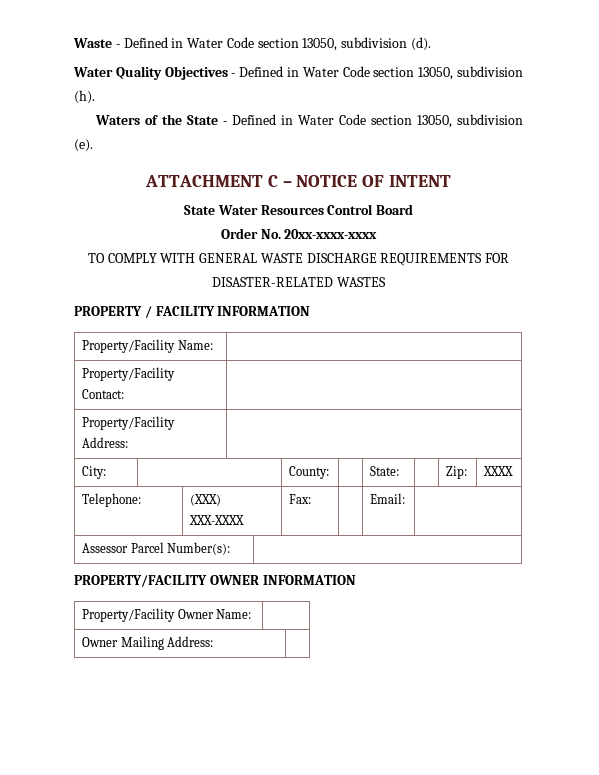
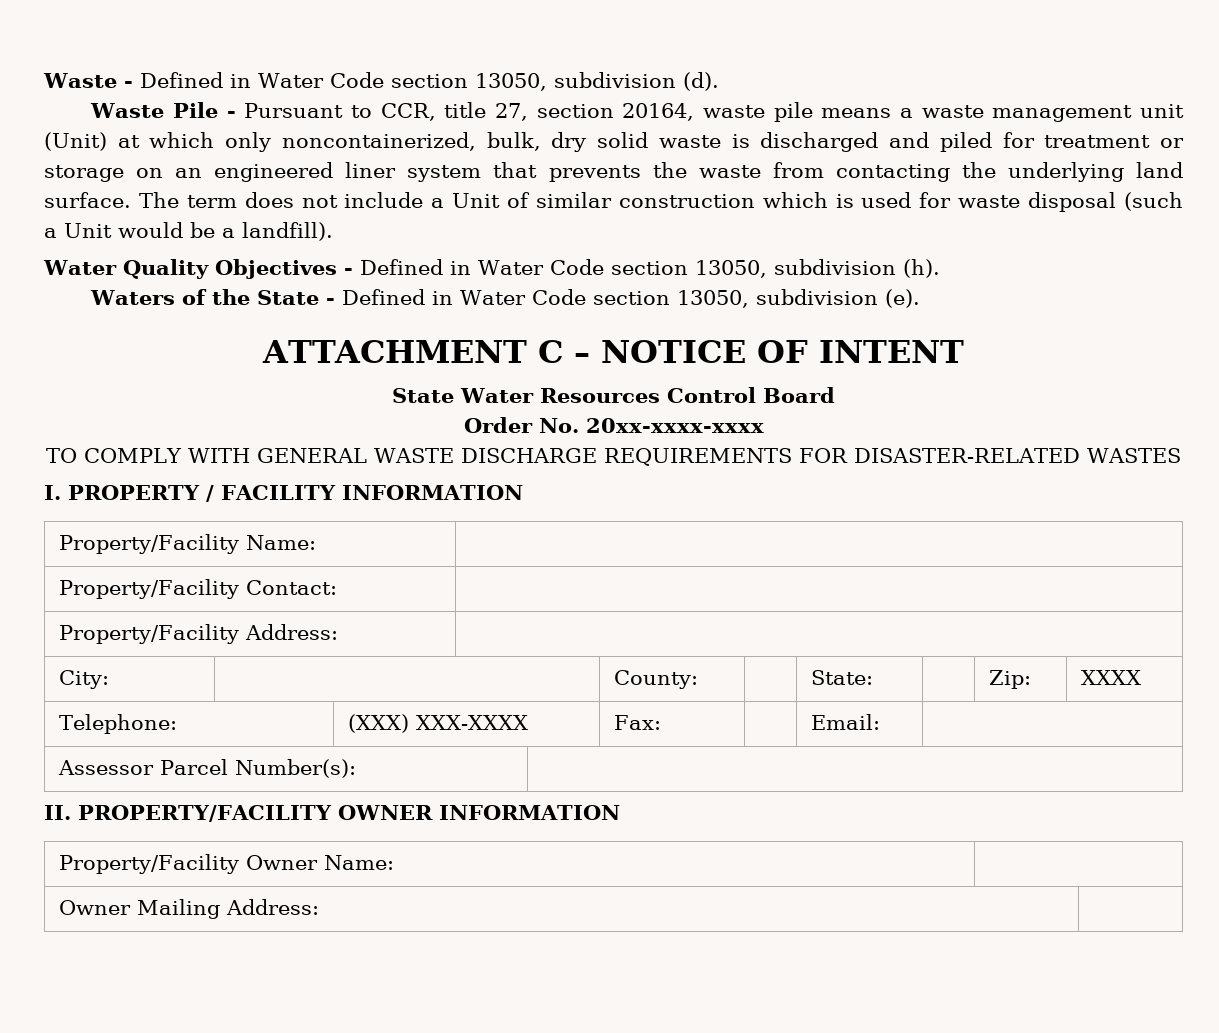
(432, 44) none -> [90,102,1184,122] [44,132,1185,152] [44,162,1183,182] [44,192,1183,212] [44,222,333,241] // Waste Pile - Pursuant to CCR, title 27, section 20164, waste pile means a waste management unit (Unit) at which only noncontainerized, bulk, dry solid waste is discharged and piled for treatment or storage on an engineered liner system that prevents the waste from contacting the underlying land surface. The term does not include a Unit of similar construction which is used for waste disposal (such a Unit would be a landfill).
(386, 282) none -> [44,485,61,500] I.
(230, 548) none -> [44,805,71,820] II.

